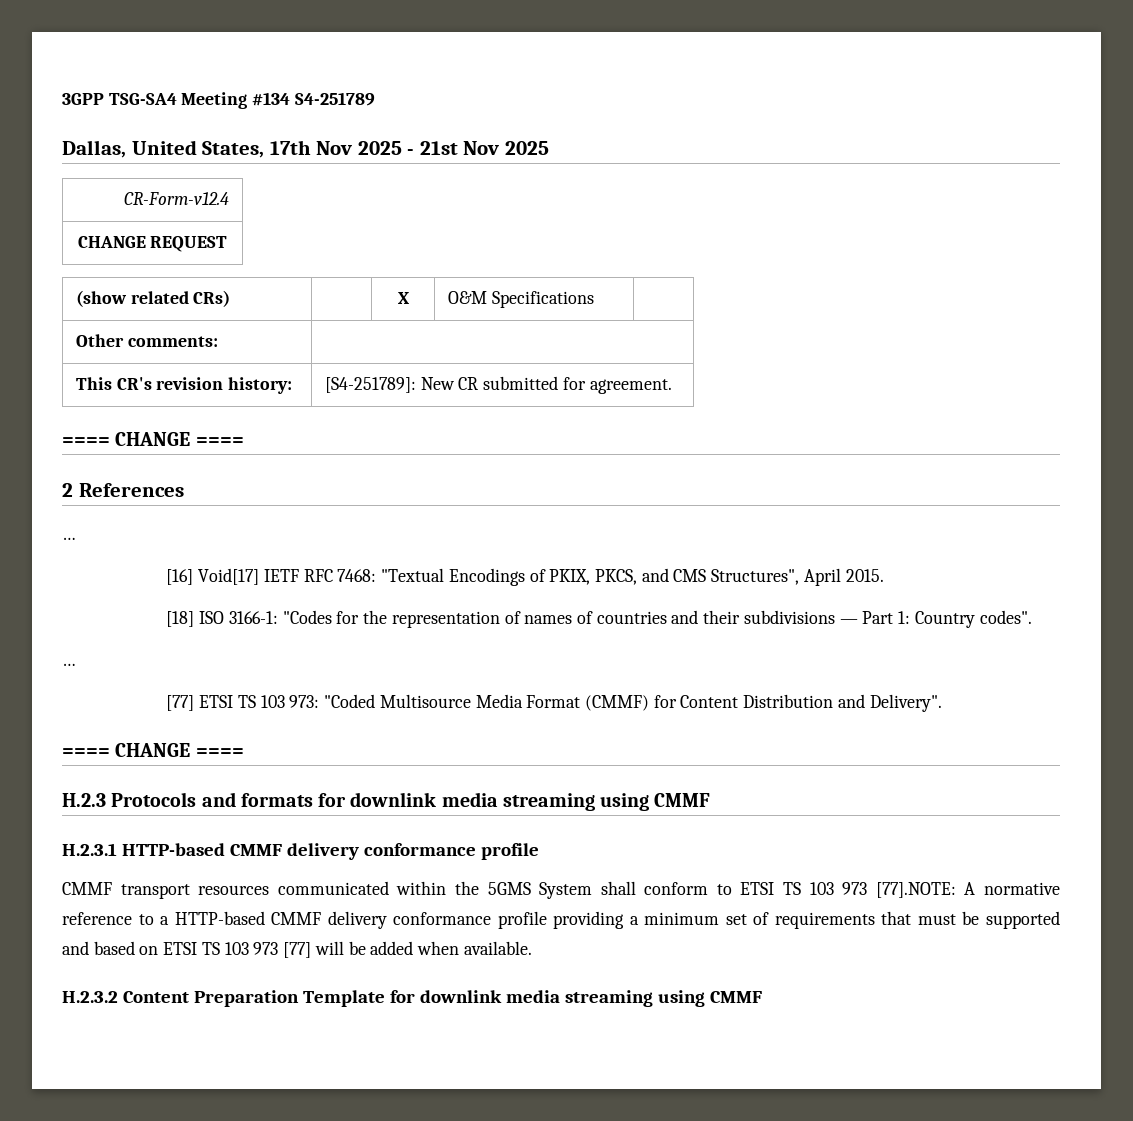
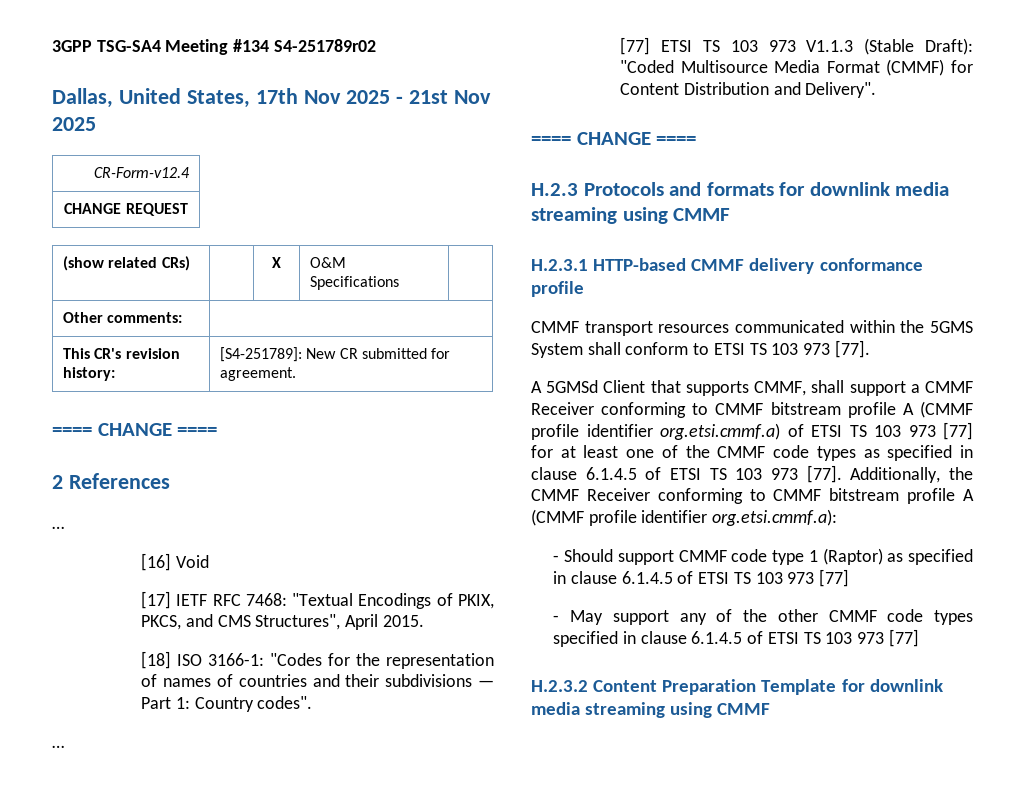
[294,92,375,106] S4-251789 -> [273,39,376,52] S4-251789r02
[198,568,260,585] Void[17] -> [175,555,209,568] [141,591,172,609] Void // [17]
[289,695,320,708] 973: -> [768,38,973,55] 973 V1.1.3 (Stable Draft):
[875,882,1061,898] [62,911,1060,929] [62,941,532,958] [77].NOTE: A normative reference to a HTTP-based CMMF delivery conformance profile providing a minimum set of requirements that must be supported and based on ETSI TS 103 973 [77] will be added when available. -> [834,340,870,358] [531,380,973,396] [531,401,973,418] [531,422,973,440] [531,445,973,461] [531,465,973,483] [531,488,974,504] [531,509,838,526] [553,548,973,565] [553,569,850,587] [553,609,973,625] [553,629,919,647] [77]. // A 5GMSd Client that supports CMMF, shall support a CMMF Receiver conforming to CMMF bitstream profile A (CMMF profile identifier org.etsi.cmmf.a) of ETSI TS 103 973 [77] for at least one of the CMMF code types as specified in clause 6.1.4.5 of ETSI TS 103 973 [77]. Additionally, the CMMF Receiver conforming to CMMF bitstream profile A (CMMF profile identifier org.etsi.cmmf.a): // - Should support CMMF code type 1 (Raptor) as specified in clause 6.1.4.5 of ETSI TS 103 973 [77] // - May support any of the other CMMF code types specified in clause 6.1.4.5 of ETSI TS 103 973 [77]

